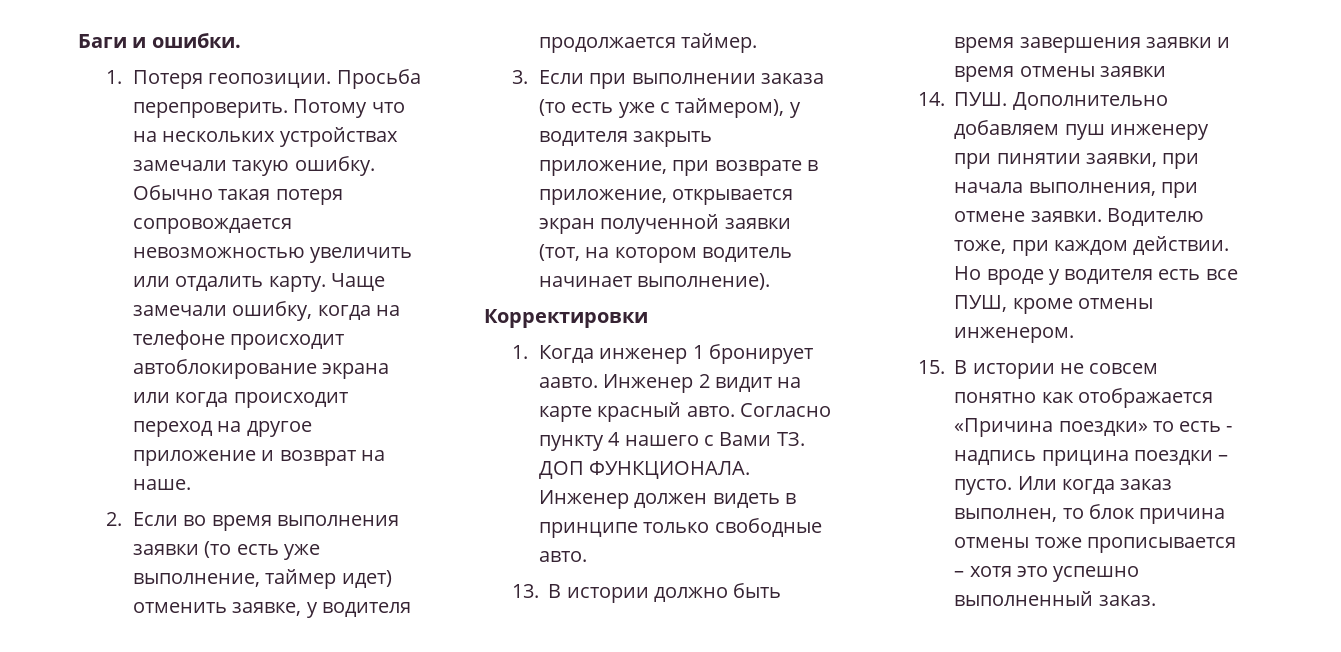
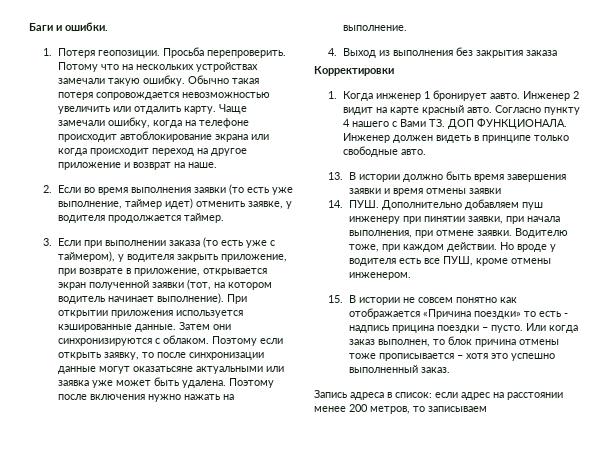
(771, 281) none -> [226,294,247,304] [57,310,243,318] [57,322,231,332] [57,335,283,346] [57,352,264,360] [57,366,284,374] [57,377,274,388] [57,394,234,402] [342,25,407,31] [328,47,557,58] При открытии приложения используется кэшированные данные. Затем они синхронизируются с облаком. Поэтому если открыть заявку, то после синхронизации данные могут оказатьсяне актуальными или заявка уже может быть удалена. Поэтому после включения нужно нажать на выполнение. // 4. Выход из выполнения без закрытия заказа
(1156, 600) none -> [314,390,563,400] [314,404,487,414] // Запись адреса в список: если адрес на расстоянии менее 200 метров, то записываем

